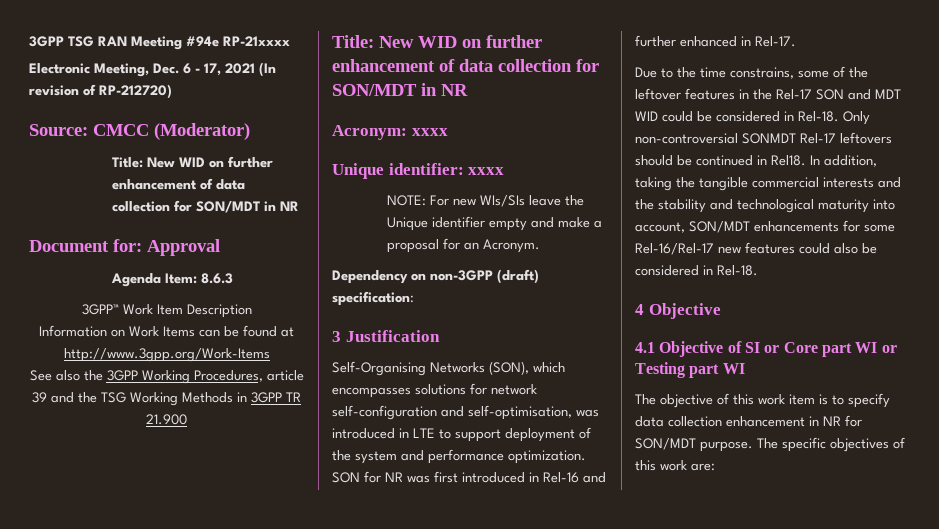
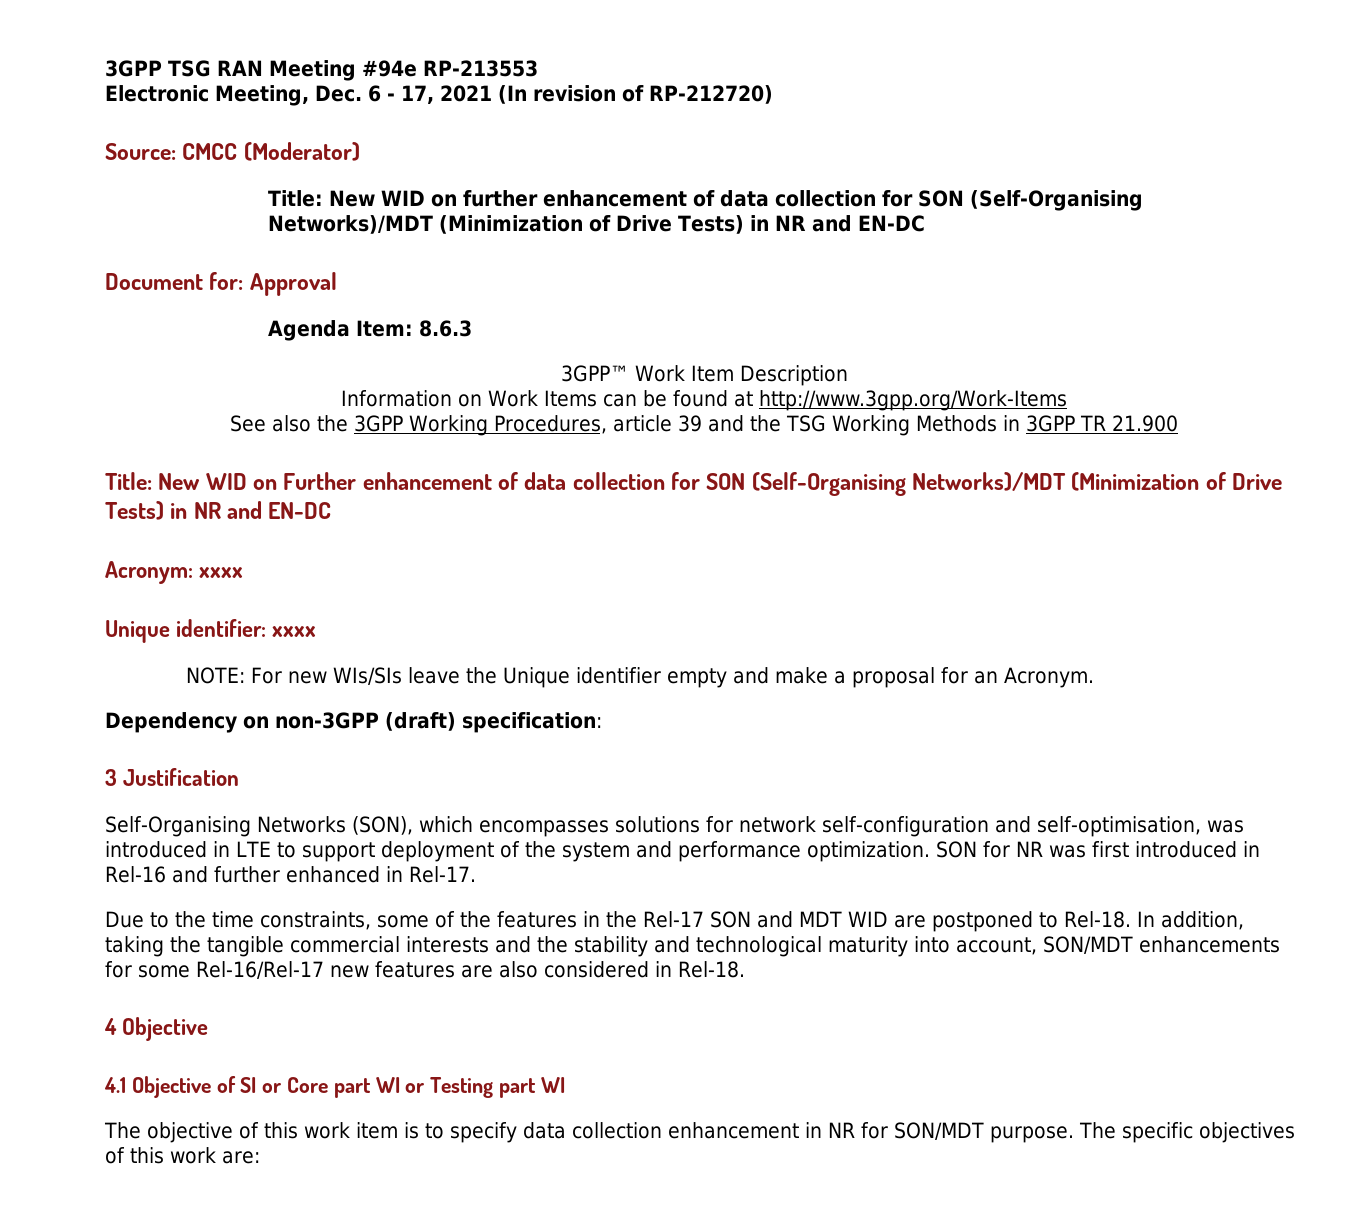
[223,36,290,46] RP-21xxxx -> [423,60,538,77] RP-213553
[195,201,299,213] SON/MDT in NR -> [917,190,1143,211] [267,215,925,234] SON (Self-Organising Networks)/MDT (Minimization of Drive Tests) in NR and EN-DC
[486,35,542,48] [332,59,599,72] [332,83,468,96] further enhancement of data collection for SON/MDT in NR -> [283,472,1283,496] [105,501,332,520] Further enhancement of data collection for SON (Self-Organising Networks)/MDT (Minimization of Drive Tests) in NR and EN-DC
[730,67,794,79] constrains, -> [260,911,371,930] constraints,
[635,88,681,100] leftover -> (491, 919) none
[662,111,870,125] [635,132,892,144] [635,155,806,166] could be considered in Rel-18. Only non-controversial SONMDT Rel-17 leftovers should be continued in Rel18. -> [893,911,1131,932] are postponed to Rel-18.
[799,243,877,254] could also be -> [460,961,538,978] are also

